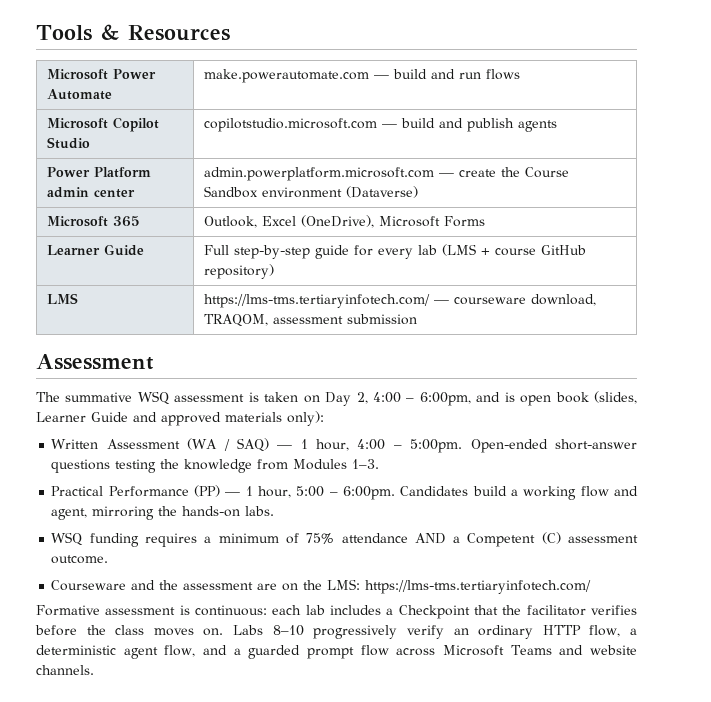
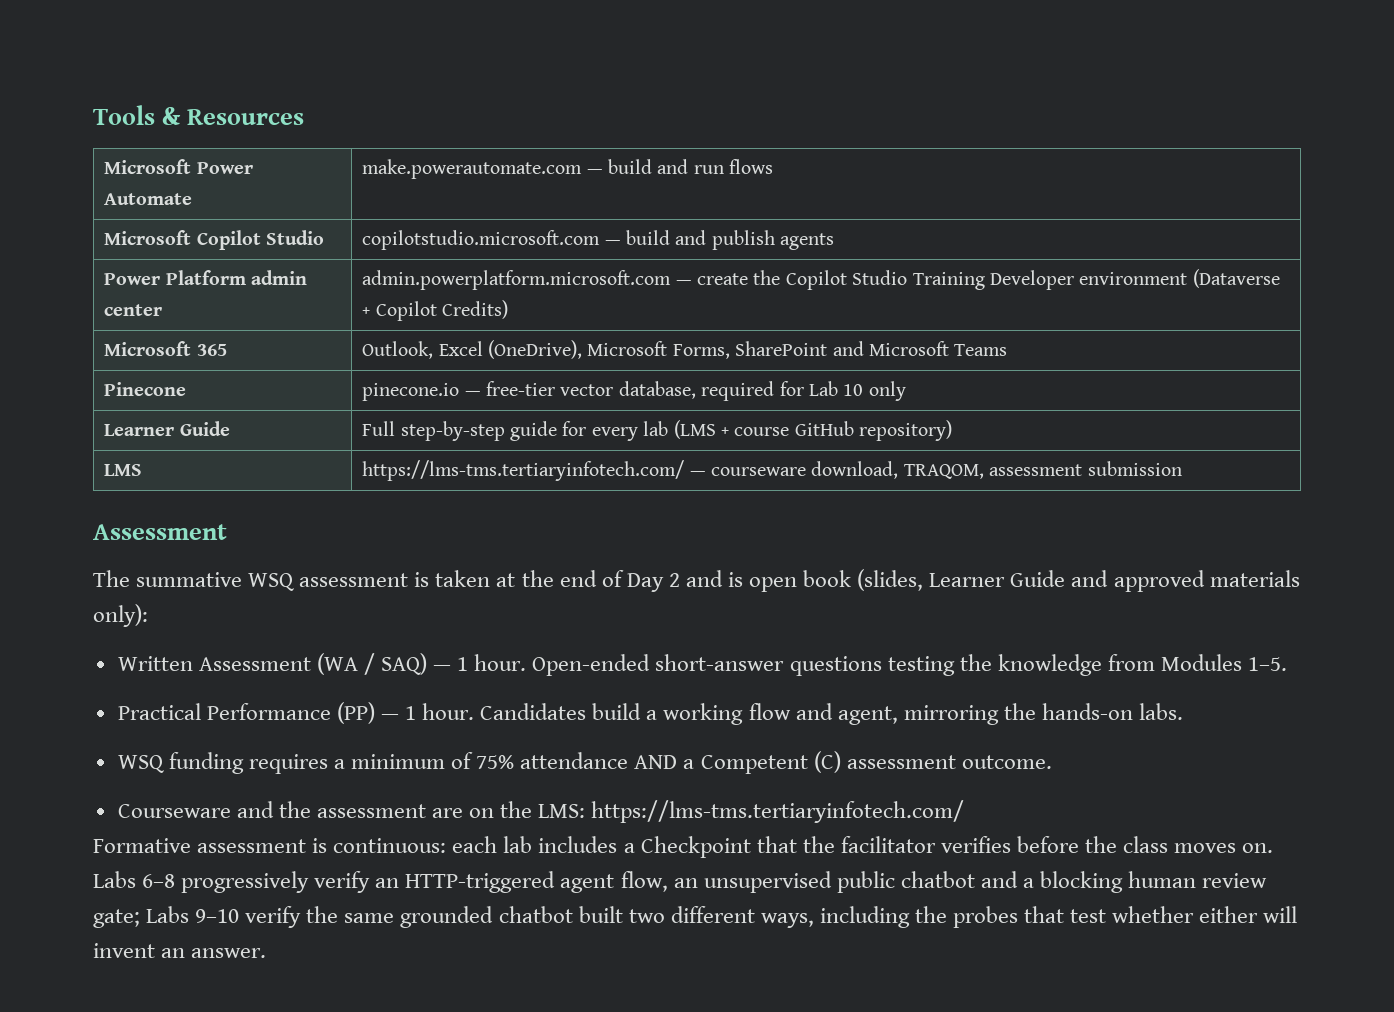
[524,167,569,178] [203,186,418,198] Course Sandbox environment (Dataverse) -> [785,269,1280,290] [362,300,509,321] Copilot Studio Training Developer environment (Dataverse + Copilot Credits)
[443,216,485,227] Forms -> [672,341,1008,359] [104,382,187,396] [362,381,906,401] Forms, SharePoint and Microsoft Teams // Pinecone | pinecone.io — free-tier vector database, required for Lab 10 only
[303,392,471,406] on Day 2, 4:00 – 6:00pm, -> [496,570,680,592] at the end of Day 2
[316,439,463,453] hour, 4:00 – 5:00pm. -> [474,654,527,671] hour.
[352,459,380,469] 1–3. -> [1247,657,1287,671] 1–5.
[258,486,396,500] hour, 5:00 – 6:00pm. -> [422,703,475,720] hour.
[272,625,304,636] 8–10 -> [142,874,176,888] 6–8
[478,625,638,639] [36,645,637,659] [36,665,94,675] ordinary HTTP flow, a deterministic agent flow, and a guarded prompt flow across Microsoft Teams and website channels. -> [405,871,1268,893] [93,906,1298,928] [93,943,267,958] HTTP-triggered agent flow, an unsupervised public chatbot and a blocking human review gate; Labs 9–10 verify the same grounded chatbot built two different ways, including the probes that test whether either will invent an answer.

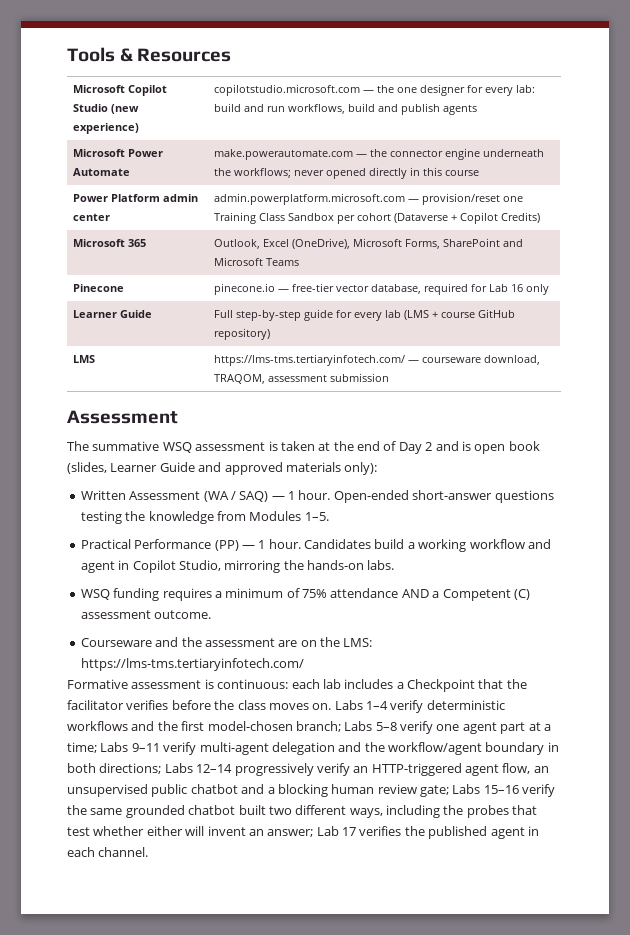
(305, 117) none -> [73,85,168,96] [73,104,140,114] [73,123,140,134] [214,84,536,96] [214,103,478,115] // Microsoft Copilot Studio (new experience) | copilotstudio.microsoft.com — the one designer for every lab: build and run workflows, build and publish agents
[608,159,774,174] [104,230,325,250] [362,230,835,250] build and run flows // Microsoft Copilot Studio | copilotstudio.microsoft.com — build and publish agents -> [370,148,545,160] [214,167,480,179] the connector engine underneath the workflows; never opened directly in this course
[697,270,1188,290] create the Copilot Studio Training Developer environment -> [422,193,524,205] [214,212,392,224] provision/reset one Training Class Sandbox per cohort
[843,384,864,396] 10 -> [511,284,524,292] 16
[748,703,898,725] flow and agent, -> [469,539,551,549] [80,560,221,573] workflow and agent in Copilot Studio,
[142,874,176,888] 6–8 -> [366,700,505,713] [67,721,551,734] [67,742,559,755] [67,763,233,774] 1–4 verify deterministic workflows and the first model-chosen branch; Labs 5–8 verify one agent part at a time; Labs 9–11 verify multi-agent delegation and the workflow/agent boundary in both directions; Labs 12–14
[195,909,240,923] 9–10 -> [483,785,519,794] 15–16
[191,948,267,958] answer. -> [267,826,539,839] [67,847,149,857] answer; Lab 17 verifies the published agent in each channel.

